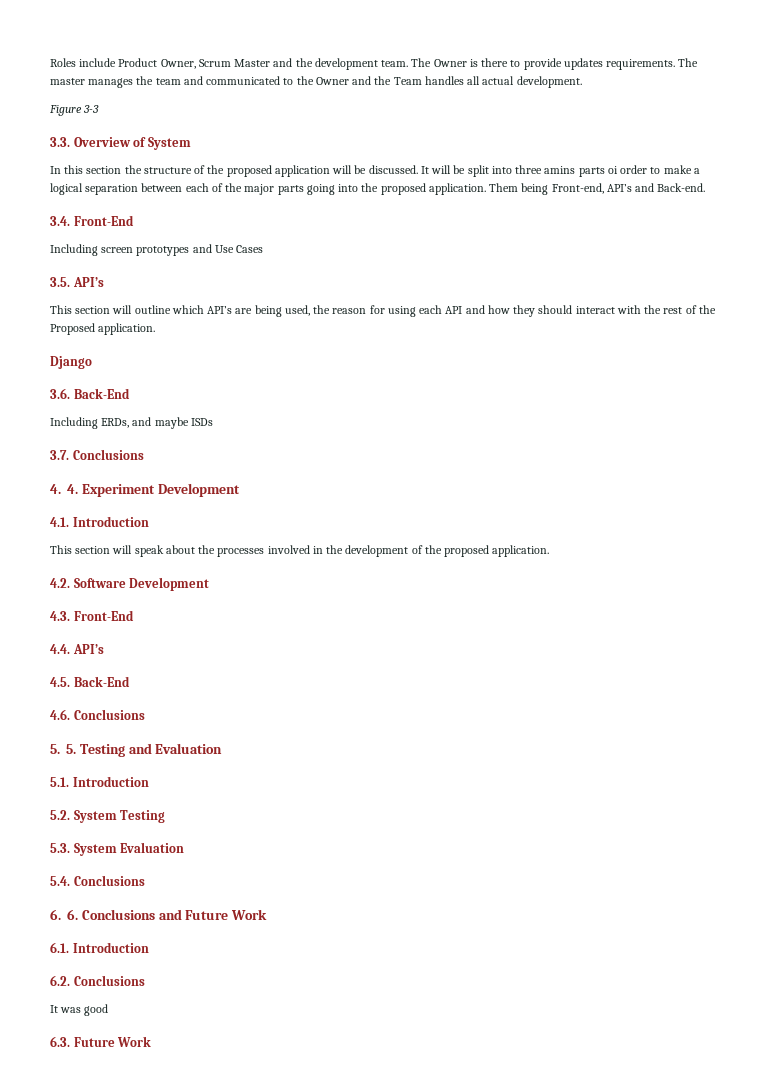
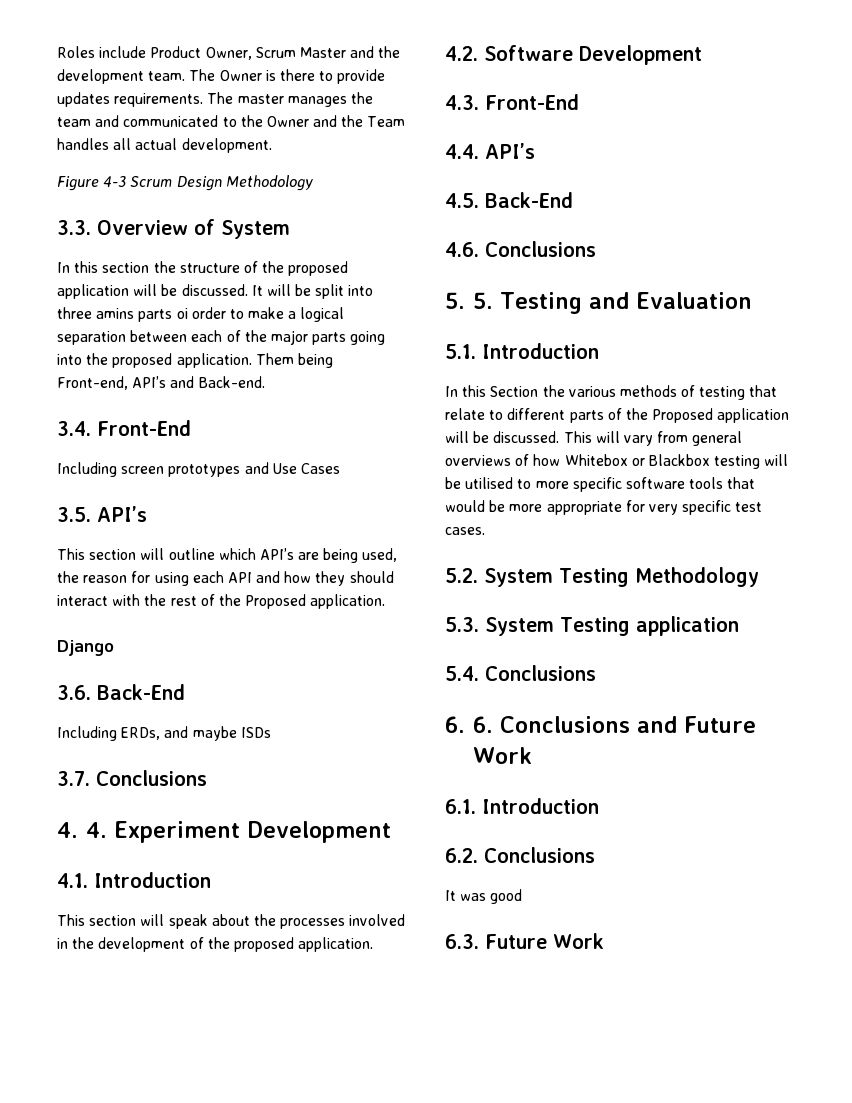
[83,105,100,113] 3-3 -> [103,175,313,191] 4-3 Scrum Design Methodology
(149, 781) none -> [445,385,778,400] [445,408,790,423] [445,431,743,446] [445,454,789,469] [445,477,756,492] [445,500,763,515] [445,527,485,535] // In this Section the various methods of testing that relate to different parts of the Proposed application will be discussed. This will vary from general overviews of how Whitebox or Blackbox testing will be utilised to more specific software tools that would be more appropriate for very specific test cases.
(166, 816) none -> [634,567,759,587] Methodology
[120,842,185,853] Evaluation -> [560,616,739,636] Testing application

